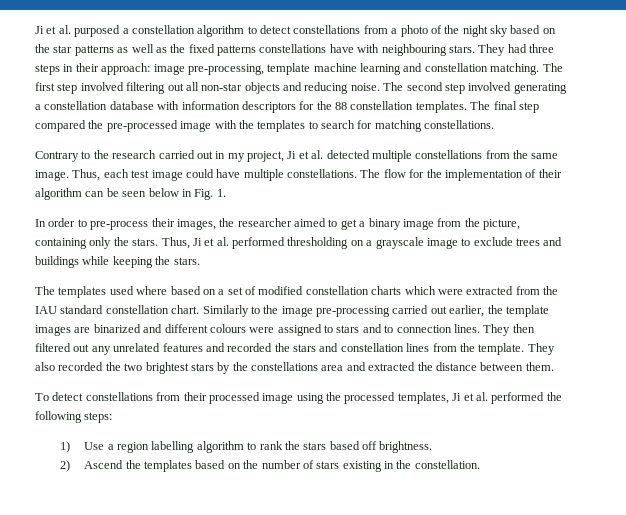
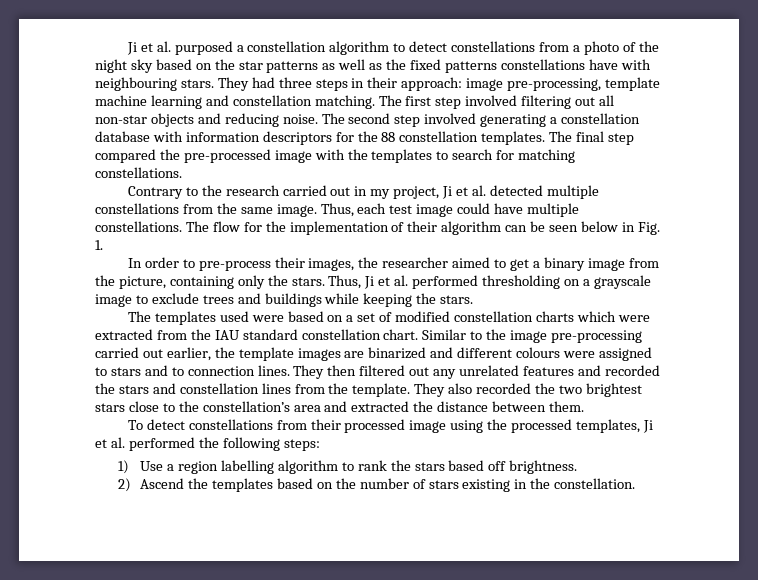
[136,286,168,295] where -> [251,315,284,322] were
[202,305,249,317] Similarly -> [422,329,467,340] Similar
[217,362,318,374] by the constellations -> [128,401,290,412] close to the constellation’s

